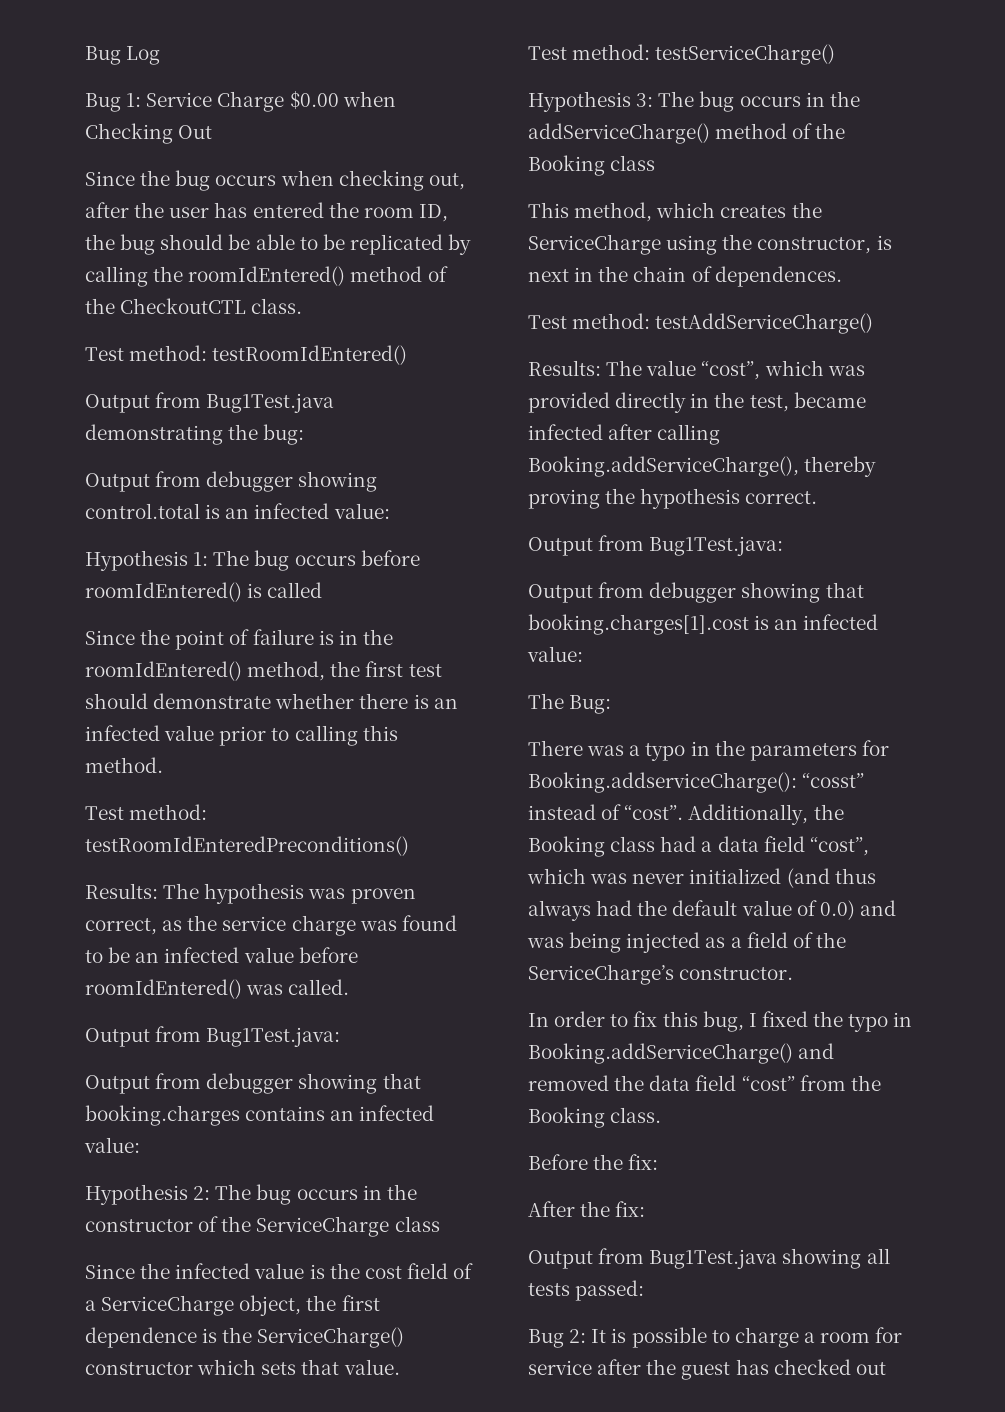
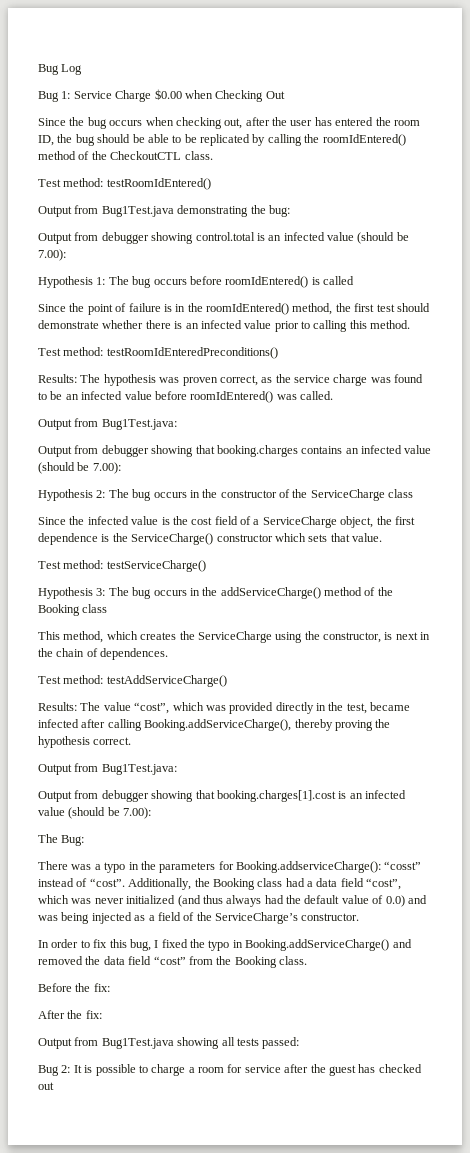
[333,503,390,519] value: -> [327,232,409,244] [38,249,66,261] value (should be 7.00):
[84,1137,140,1153] value: -> [404,445,432,454] [38,462,121,474] value (should be 7.00):
[527,646,583,662] value: -> [38,807,152,819] value (should be 7.00):

